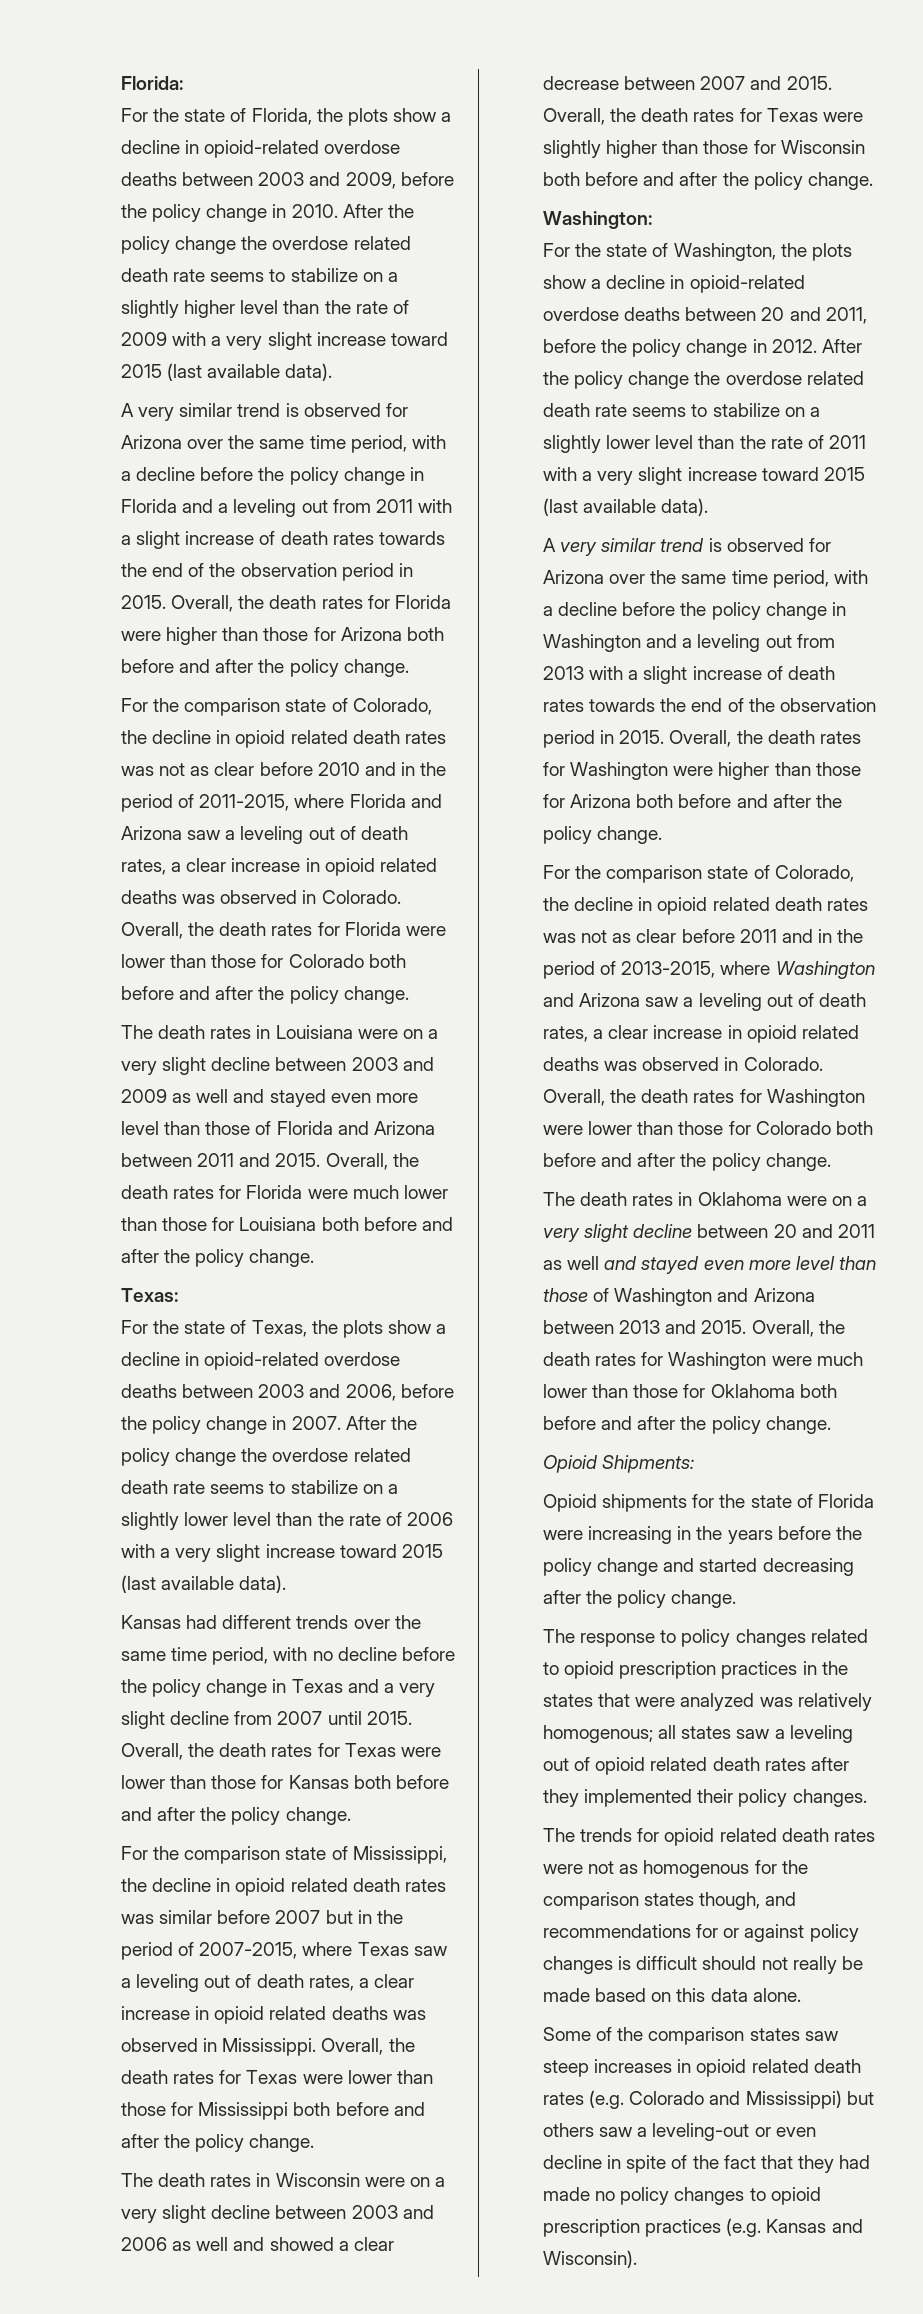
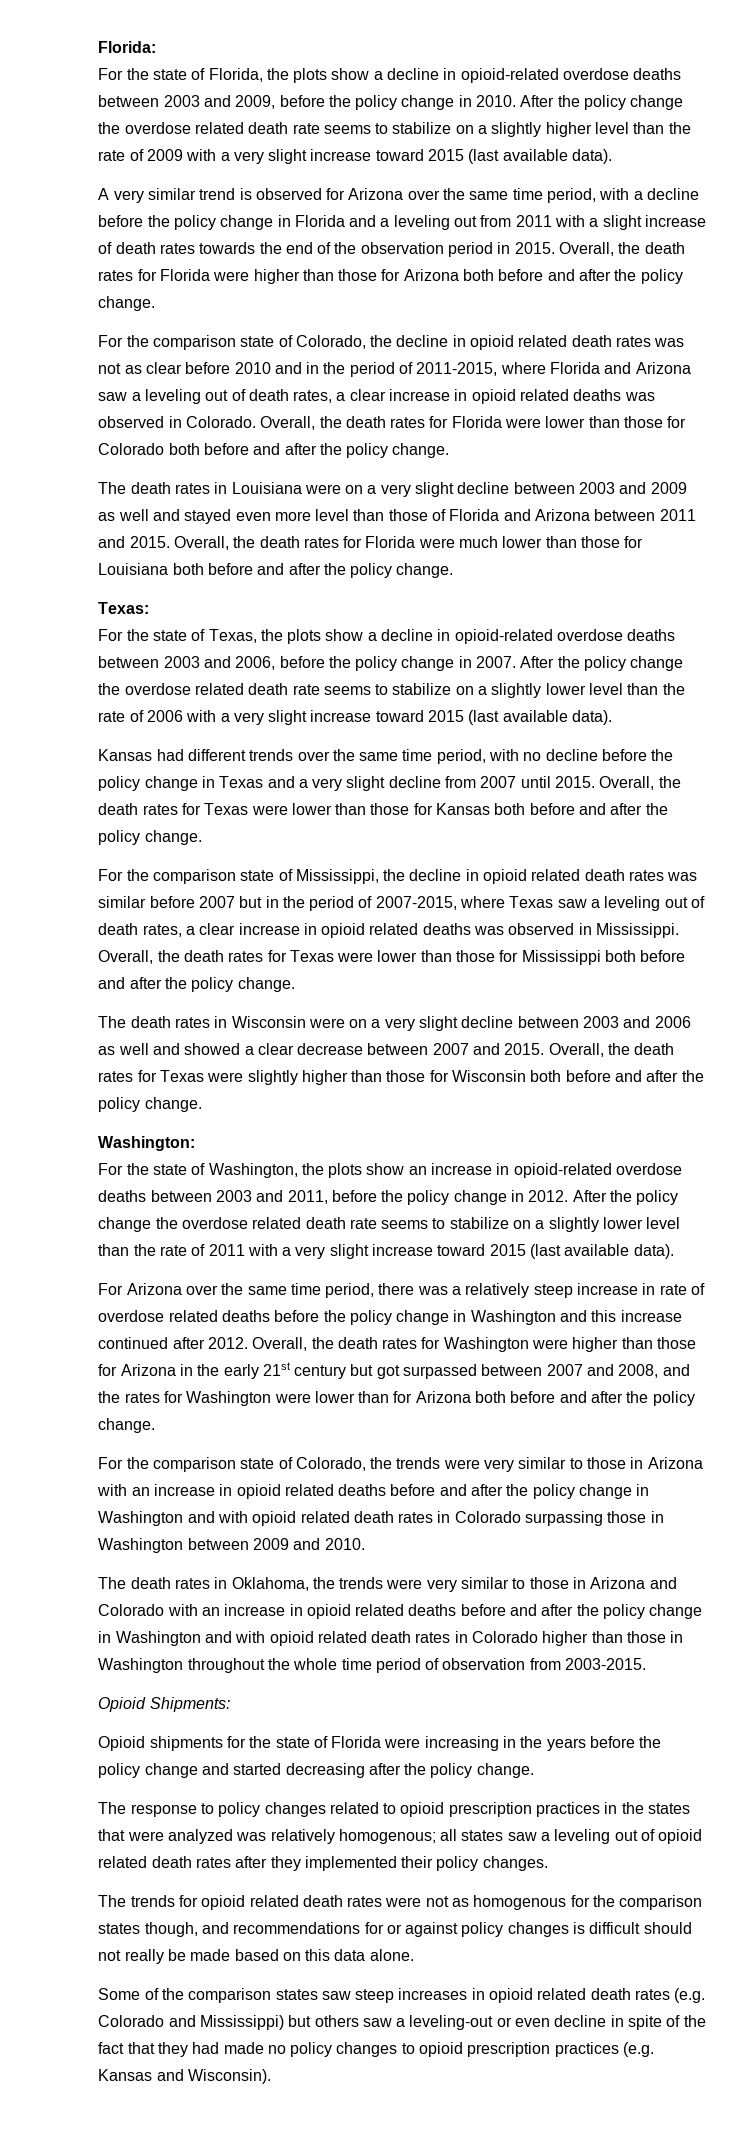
[591,275,805,293] [543,307,785,321] a decline in opioid-related overdose deaths between 20 -> [408,1163,683,1178] [98,1190,252,1202] an increase in opioid-related overdose deaths between 2003
[543,538,831,556] [543,570,868,588] [543,602,618,616] A very similar trend is observed for Arizona over the same time period, with a decline -> [98,1283,706,1298] [98,1310,270,1322] For Arizona over the same time period, there was a relatively steep increase in rate of overdose related deaths
[682,634,835,652] [543,666,835,684] [543,698,876,712] [543,730,665,748] a leveling out from 2013 with a slight increase of death rates towards the end of the observation period in 2015. -> [591,1310,682,1322] [98,1337,248,1349] this increase continued after 2012.
(632, 801) none -> [179,1362,690,1379] [98,1391,471,1406] in the early 21st century but got surpassed between 2007 and 2008, and the rates for Washington were lower than for Arizona
[574,897,868,915] [543,929,864,943] [543,961,875,979] [543,993,866,1011] [543,1025,859,1043] [543,1057,823,1071] [543,1089,865,1107] [543,1121,873,1135] [543,1153,831,1171] [543,1192,867,1206] [543,1224,875,1242] [543,1256,876,1274] [543,1288,815,1306] [543,1320,845,1337] [543,1352,863,1370] [543,1384,837,1398] [543,1416,831,1434] decline in opioid related death rates was not as clear before 2011 and in the period of 2013-2015, where Washington and Arizona saw a leveling out of death rates, a clear increase in opioid related deaths was observed in Colorado. Overall, the death rates for Washington were lower than those for Colorado both before and after the policy change. // The death rates in Oklahoma were on a very slight decline between 20 and 2011 as well and stayed even more level than those of Washington and Arizona between 2013 and 2015. Overall, the death rates for Washington were much lower than those for Oklahoma both before and after the policy change. -> [396,1457,703,1472] [97,1484,650,1499] [98,1511,664,1526] [98,1538,365,1553] [98,1577,677,1592] [98,1604,703,1619] [98,1631,684,1646] [98,1658,647,1673] trends were very similar to those in Arizona with an increase in opioid related deaths before and after the policy change in Washington and with opioid related death rates in Colorado surpassing those in Washington between 2009 and 2010. // The death rates in Oklahoma, the trends were very similar to those in Arizona and Colorado with an increase in opioid related deaths before and after the policy change in Washington and with opioid related death rates in Colorado higher than those in Washington throughout the whole time period of observation from 2003-2015.

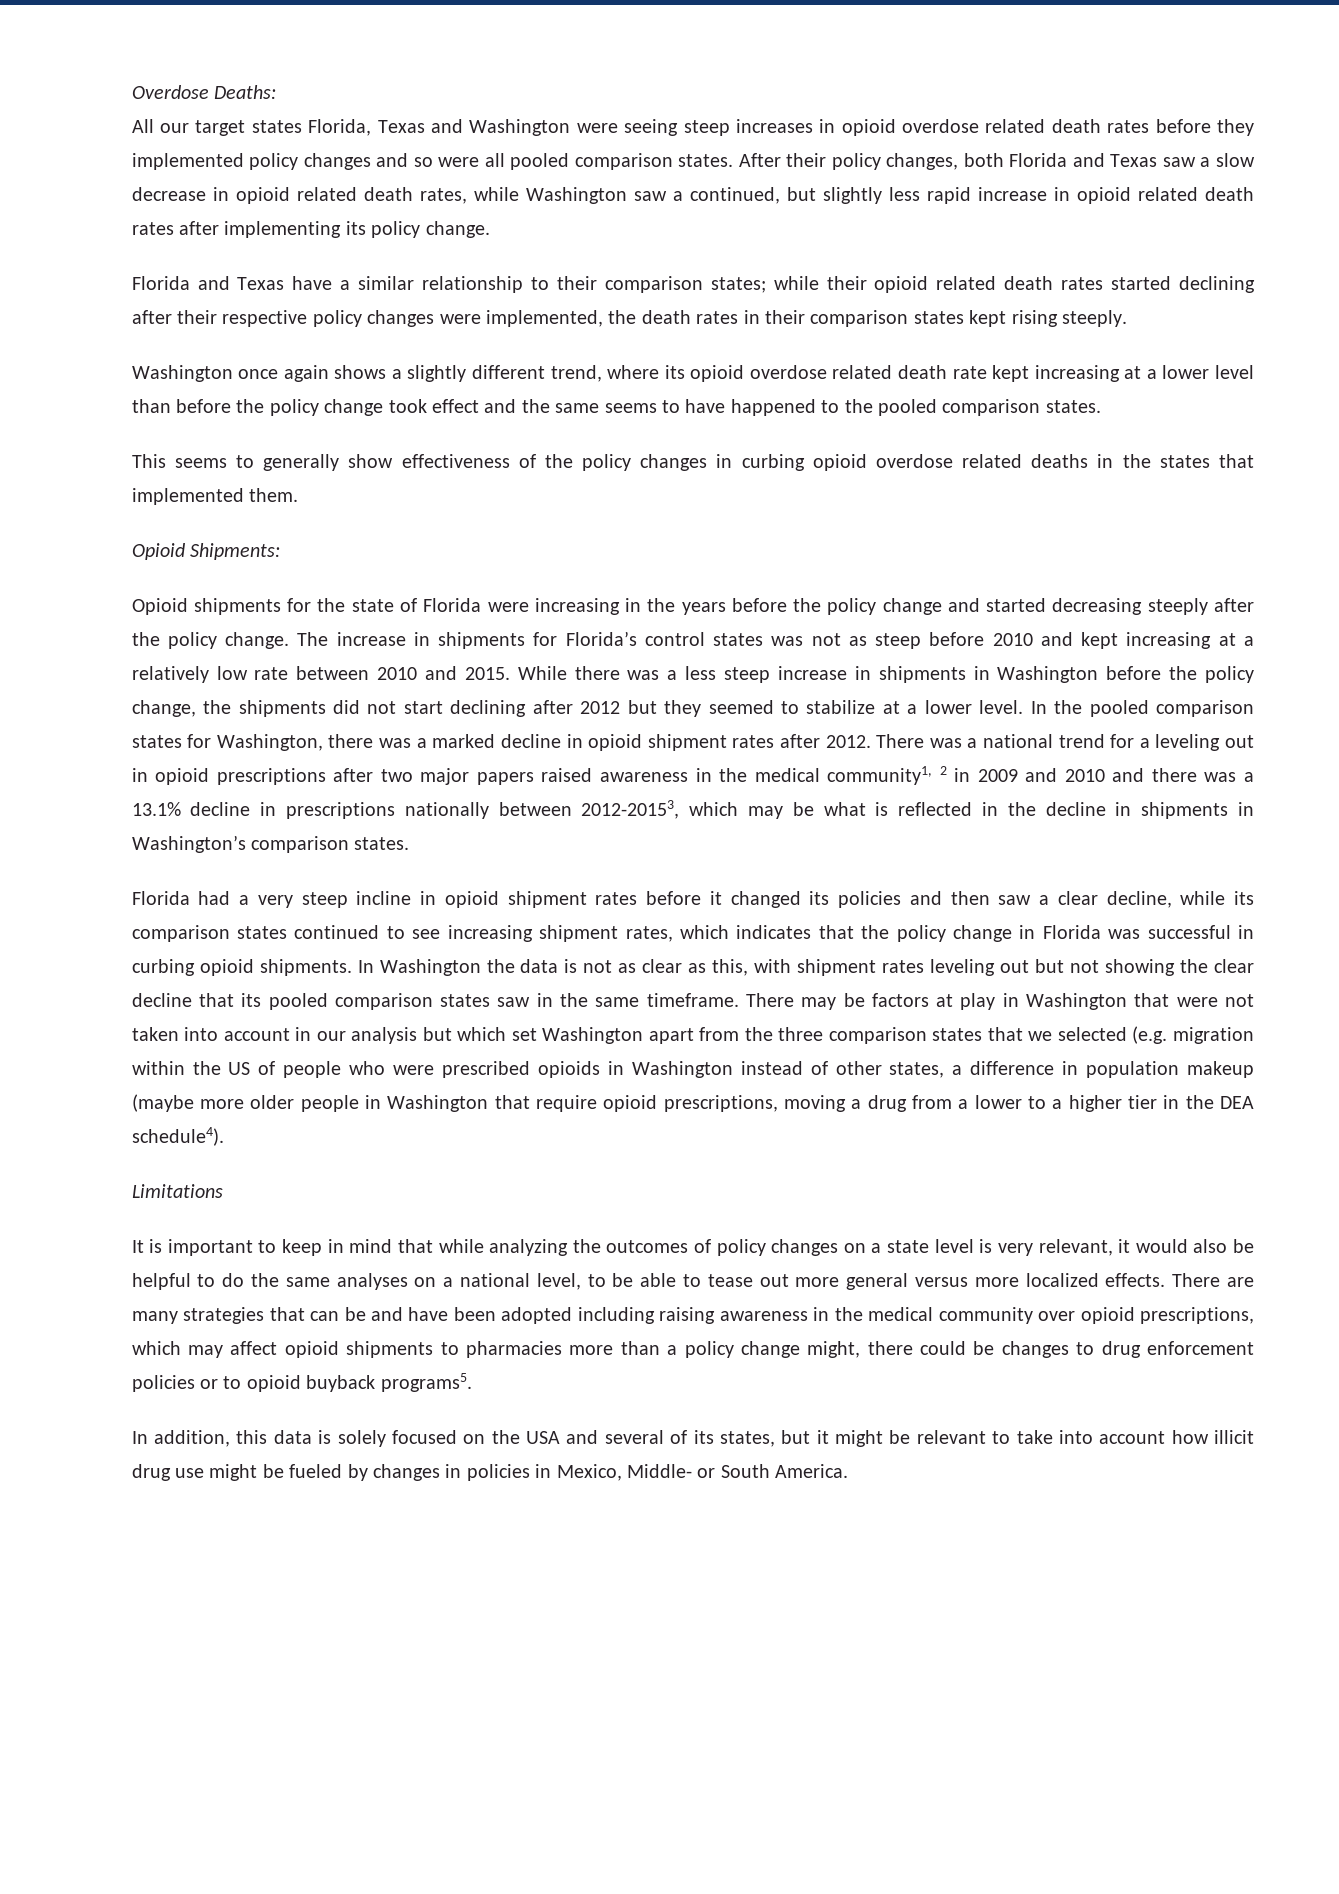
[98,41,157,53] [98,68,682,83] [98,95,684,110] [98,122,691,137] [98,149,613,164] [98,188,700,203] [98,215,707,230] [98,242,685,257] [98,269,683,284] [98,296,156,311] [98,335,685,350] [98,362,691,377] [98,389,655,404] [98,416,687,430] [98,443,450,458] [98,482,687,497] [98,509,696,524] [98,536,644,550] [98,563,454,578] [98,602,150,614] [98,629,676,644] [98,656,684,671] [98,683,685,698] [98,710,613,725] [98,749,674,764] [98,776,681,791] [98,803,668,815] [98,830,202,845] [98,869,698,884] [98,896,706,911] [98,923,680,938] [98,950,686,965] [98,977,295,992] [98,1016,691,1031] [98,1043,675,1057] [98,1070,704,1085] [98,1097,202,1112] [98,1136,196,1151] [98,1163,683,1178] [98,1190,679,1205] [98,1217,681,1232] [98,1244,674,1259] [98,1283,706,1298] [98,1310,682,1325] [98,1337,697,1352] [98,1362,690,1379] [98,1391,695,1406] [98,1418,156,1433] [98,1457,703,1472] [97,1484,650,1499] [98,1511,664,1526] [98,1538,365,1553] [98,1577,677,1592] [98,1604,703,1619] [98,1631,684,1646] [98,1658,647,1673] Florida: // For the state of Florida, the plots show a decline in opioid-related overdose deaths between 2003 and 2009, before the policy change in 2010. After the policy change the overdose related death rate seems to stabilize on a slightly higher level than the rate of 2009 with a very slight increase toward 2015 (last available data). // A very similar trend is observed for Arizona over the same time period, with a decline before the policy change in Florida and a leveling out from 2011 with a slight increase of death rates towards the end of the observation period in 2015. Overall, the death rates for Florida were higher than those for Arizona both before and after the policy change. // For the comparison state of Colorado, the decline in opioid related death rates was not as clear before 2010 and in the period of 2011-2015, where Florida and Arizona saw a leveling out of death rates, a clear increase in opioid related deaths was observed in Colorado. Overall, the death rates for Florida were lower than those for Colorado both before and after the policy change. // The death rates in Louisiana were on a very slight decline between 2003 and 2009 as well and stayed even more level than those of Florida and Arizona between 2011 and 2015. Overall, the death rates for Florida were much lower than those for Louisiana both before and after the policy change. // Texas: // For the state of Texas, the plots show a decline in opioid-related overdose deaths between 2003 and 2006, before the policy change in 2007. After the policy change the overdose related death rate seems to stabilize on a slightly lower level than the rate of 2006 with a very slight increase toward 2015 (last available data). // Kansas had different trends over the same time period, with no decline before the policy change in Texas and a very slight decline from 2007 until 2015. Overall, the death rates for Texas were lower than those for Kansas both before and after the policy change. // For the comparison state of Mississippi, the decline in opioid related death rates was similar before 2007 but in the period of 2007-2015, where Texas saw a leveling out of death rates, a clear increase in opioid related deaths was observed in Mississippi. Overall, the death rates for Texas were lower than those for Mississippi both before and after the policy change. // The death rates in Wisconsin were on a very slight decline between 2003 and 2006 as well and showed a clear decrease between 2007 and 2015. Overall, the death rates for Texas were slightly higher than those for Wisconsin both before and after the policy change. // Washington: // For the state of Washington, the plots show an increase in opioid-related overdose deaths between 2003 and 2011, before the policy change in 2012. After the policy change the overdose related death rate seems to stabilize on a slightly lower level than the rate of 2011 with a very slight increase toward 2015 (last available data). // For Arizona over the same time period, there was a relatively steep increase in rate of overdose related deaths before the policy change in Washington and this increase continued after 2012. Overall, the death rates for Washington were higher than those for Arizona in the early 21st century but got surpassed between 2007 and 2008, and the rates for Washington were lower than for Arizona both before and after the policy change. // For the comparison state of Colorado, the trends were very similar to those in Arizona with an increase in opioid related deaths before and after the policy change in Washington and with opioid related death rates in Colorado surpassing those in Washington between 2009 and 2010. // The death rates in Oklahoma, the trends were very similar to those in Arizona and Colorado with an increase in opioid related deaths before and after the policy change in Washington and with opioid related death rates in Colorado higher than those in Washington throughout the whole time period of observation from 2003-2015. -> [131,85,277,99] [131,119,1254,136] [131,153,1255,170] [131,187,1254,204] [131,221,490,238] [131,276,1255,293] [131,310,1128,327] [131,365,1254,382] [131,399,1101,416] [131,454,1254,471] [131,488,299,505] Overdose Deaths: // All our target states Florida, Texas and Washington were seeing steep increases in opioid overdose related death rates before they implemented policy changes and so were all pooled comparison states. After their policy changes, both Florida and Texas saw a slow decrease in opioid related death rates, while Washington saw a continued, but slightly less rapid increase in opioid related death rates after implementing its policy change. // Florida and Texas have a similar relationship to their comparison states; while their opioid related death rates started declining after their respective policy changes were implemented, the death rates in their comparison states kept rising steeply. // Washington once again shows a slightly different trend, where its opioid overdose related death rate kept increasing at a lower level than before the policy change took effect and the same seems to have happened to the pooled comparison states. // This seems to generally show effectiveness of the policy changes in curbing opioid overdose related deaths in the states that implemented them.
[368,1763,534,1778] [98,1802,691,1817] [98,1829,703,1844] [98,1856,548,1871] [98,1895,703,1910] [98,1922,692,1937] [98,1949,414,1964] [98,1988,706,2003] [98,2015,706,2030] [98,2042,655,2057] [98,2069,271,2084] after the policy change. // The response to policy changes related to opioid prescription practices in the states that were analyzed was relatively homogenous; all states saw a leveling out of opioid related death rates after they implemented their policy changes. // The trends for opioid related death rates were not as homogenous for the comparison states though, and recommendations for or against policy changes is difficult should not really be made based on this data alone. // Some of the comparison states saw steep increases in opioid related death rates (e.g. Colorado and Mississippi) but others saw a leveling-out or even decline in spite of the fact that they had made no policy changes to opioid prescription practices (e.g. Kansas and Wisconsin). -> [1147,598,1254,615] [131,631,1254,649] [131,666,1255,683] [131,700,1254,717] [131,734,1254,751] [131,766,1254,785] [131,800,1254,819] [131,835,410,853] [131,891,1254,908] [131,925,1254,942] [131,959,1254,976] [131,993,1254,1010] [131,1026,1254,1044] [131,1061,1255,1078] [131,1094,1254,1112] [131,1127,224,1146] [131,1184,223,1198] [131,1239,1254,1256] [131,1273,1254,1290] [131,1307,1254,1324] [131,1341,1254,1358] [131,1373,472,1392] [131,1430,1255,1447] [131,1464,849,1481] steeply after the policy change. The increase in shipments for Florida’s control states was not as steep before 2010 and kept increasing at a relatively low rate between 2010 and 2015. While there was a less steep increase in shipments in Washington before the policy change, the shipments did not start declining after 2012 but they seemed to stabilize at a lower level. In the pooled comparison states for Washington, there was a marked decline in opioid shipment rates after 2012. There was a national trend for a leveling out in opioid prescriptions after two major papers raised awareness in the medical community1, 2 in 2009 and 2010 and there was a 13.1% decline in prescriptions nationally between 2012-20153, which may be what is reflected in the decline in shipments in Washington’s comparison states. // Florida had a very steep incline in opioid shipment rates before it changed its policies and then saw a clear decline, while its comparison states continued to see increasing shipment rates, which indicates that the policy change in Florida was successful in curbing opioid shipments. In Washington the data is not as clear as this, with shipment rates leveling out but not showing the clear decline that its pooled comparison states saw in the same timeframe. There may be factors at play in Washington that were not taken into account in our analysis but which set Washington apart from the three comparison states that we selected (e.g. migration within the US of people who were prescribed opioids in Washington instead of other states, a difference in population makeup (maybe more older people in Washington that require opioid prescriptions, moving a drug from a lower to a higher tier in the DEA schedule4). // Limitations // It is important to keep in mind that while analyzing the outcomes of policy changes on a state level is very relevant, it would also be helpful to do the same analyses on a national level, to be able to tease out more general versus more localized effects. There are many strategies that can be and have been adopted including raising awareness in the medical community over opioid prescriptions, which may affect opioid shipments to pharmacies more than a policy change might, there could be changes to drug enforcement policies or to opioid buyback programs5. // In addition, this data is solely focused on the USA and several of its states, but it might be relevant to take into account how illicit drug use might be fueled by changes in policies in Mexico, Middle- or South America.

